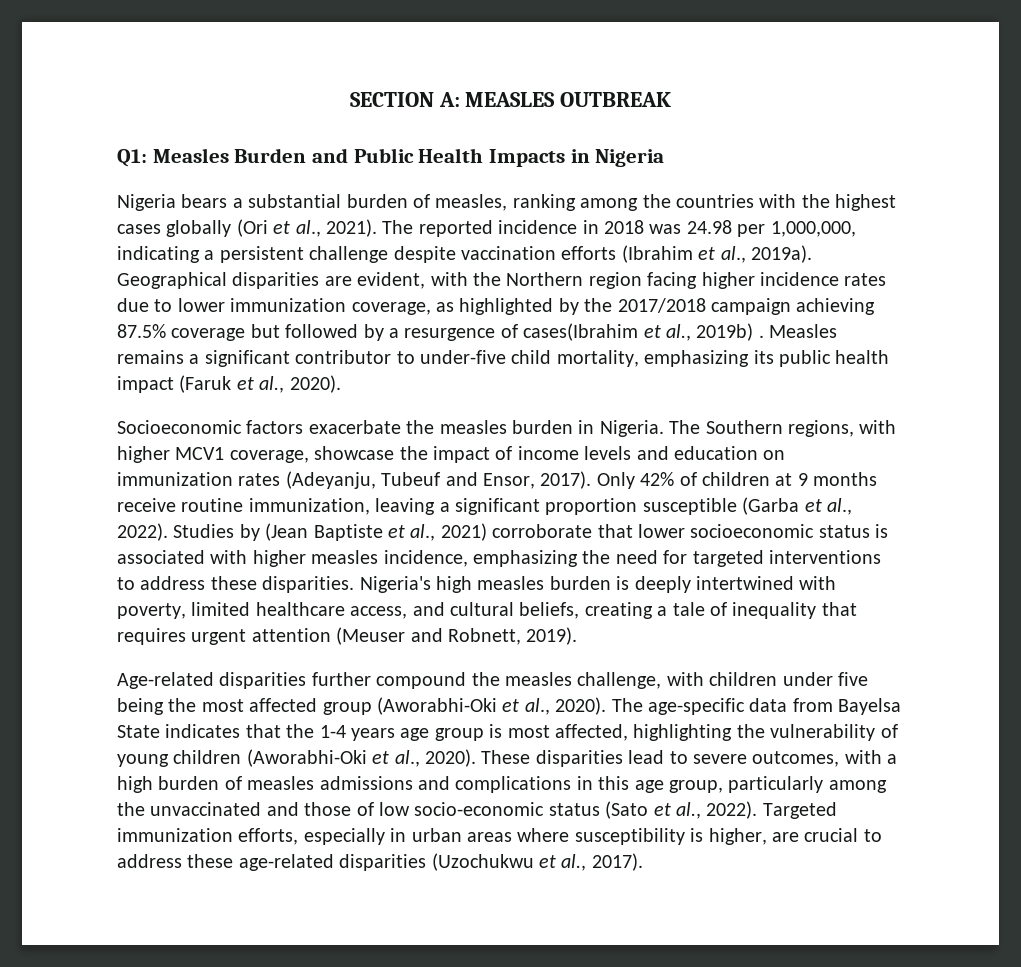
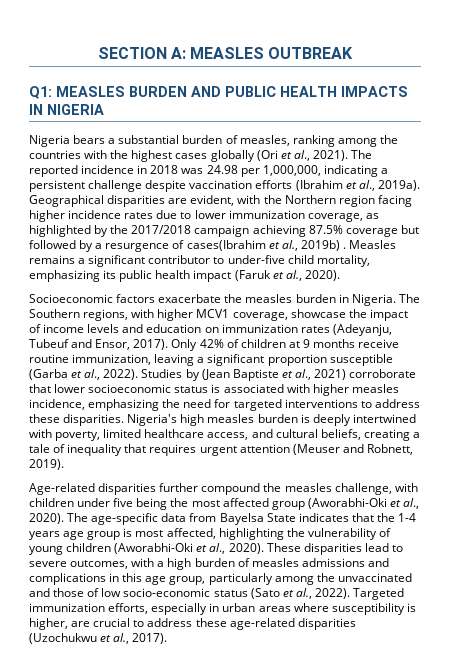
[152,148,665,167] Measles Burden and Public Health Impacts in Nigeria -> [56,86,408,97] [29,104,104,115] MEASLES BURDEN AND PUBLIC HEALTH IMPACTS IN NIGERIA

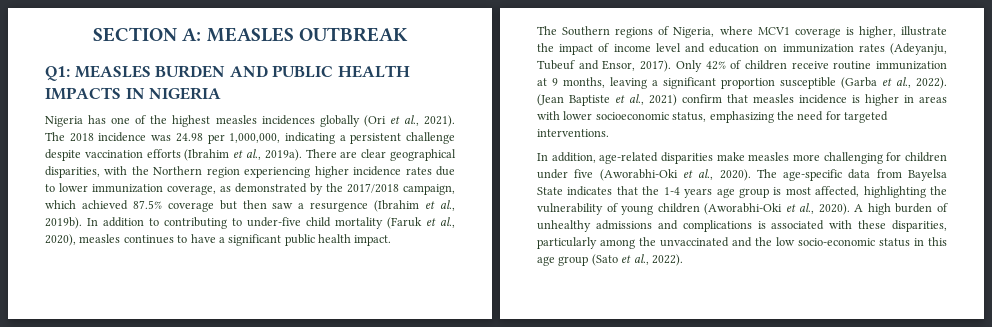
[73,135,398,147] [29,150,208,162] bears a substantial burden of measles, ranking among the countries with the highest cases -> [88,115,315,127] has one of the highest measles incidences
[29,165,179,177] reported incidence in 2018 -> [69,132,147,142] 2018 incidence
[29,195,235,207] Geographical disparities are evident, -> [305,149,457,161] [45,166,100,178] There are clear geographical disparities,
[377,195,412,207] facing -> [244,167,311,178] experiencing
[29,225,91,237] highlighted -> [235,183,307,193] demonstrated
[194,225,419,237] [29,240,397,252] [29,255,370,267] [29,270,340,282] [29,294,420,306] [29,309,346,321] campaign achieving 87.5% coverage but followed by a resurgence of cases(Ibrahim et al., 2019b) . Measles remains a significant contributor to under-five child mortality, emphasizing its public health impact (Faruk et al., 2020). // Socioeconomic factors exacerbate the measles burden in Nigeria. The Southern regions, with higher MCV1 coverage, showcase -> [403,184,455,195] [45,200,456,212] [45,217,455,229] [45,234,392,246] [537,26,947,38] campaign, which achieved 87.5% coverage but then saw a resurgence (Ibrahim et al., 2019b). In addition to contributing to under-five child mortality (Faruk et al., 2020), measles continues to have a significant public health impact. // The Southern regions of Nigeria, where MCV1 coverage is higher, illustrate
[87,324,120,333] levels -> [655,43,681,52] level
[288,339,400,348] [29,354,152,365] at 9 months receive routine immunization, -> [791,61,947,70] [537,77,605,88] receive routine immunization at 9 months,
[141,369,200,381] Studies by -> (947, 83) none
[349,369,417,378] [29,384,399,396] [29,399,85,410] corroborate that lower socioeconomic status is associated with higher measles incidence, -> [682,94,947,106] [537,111,707,122] confirm that measles incidence is higher in areas with lower socioeconomic status,
[284,399,420,408] [29,414,416,426] [29,429,420,441] [29,444,413,456] [29,459,64,470] [29,483,418,495] [29,498,305,510] interventions to address these disparities. Nigeria's high measles burden is deeply intertwined with poverty, limited healthcare access, and cultural beliefs, creating a tale of inequality that requires urgent attention (Meuser and Robnett, 2019). // Age-related disparities further compound the measles challenge, with children under five being the most affected group -> [537,129,609,137] [537,152,947,164] [537,169,594,179] interventions. // In addition, age-related disparities make measles more challenging for children under five
[266,543,403,555] [29,558,165,569] These disparities lead to severe outcomes, with a -> [854,204,864,212] A
[251,558,299,567] measles -> [537,220,591,232] unhealthy
[109,573,206,585] in this age group, -> [757,220,947,232] is associated with these disparities,
[53,588,100,597] those of -> [755,237,772,246] the
[250,588,405,600] [29,603,416,615] [29,618,356,630] [29,633,168,644] (Sato et al., 2022). Targeted immunization efforts, especially in urban areas where susceptibility is higher, are crucial to address these age-related disparities (Uzochukwu et al., 2017). -> [914,237,947,246] [537,254,683,266] in this age group (Sato et al., 2022).

